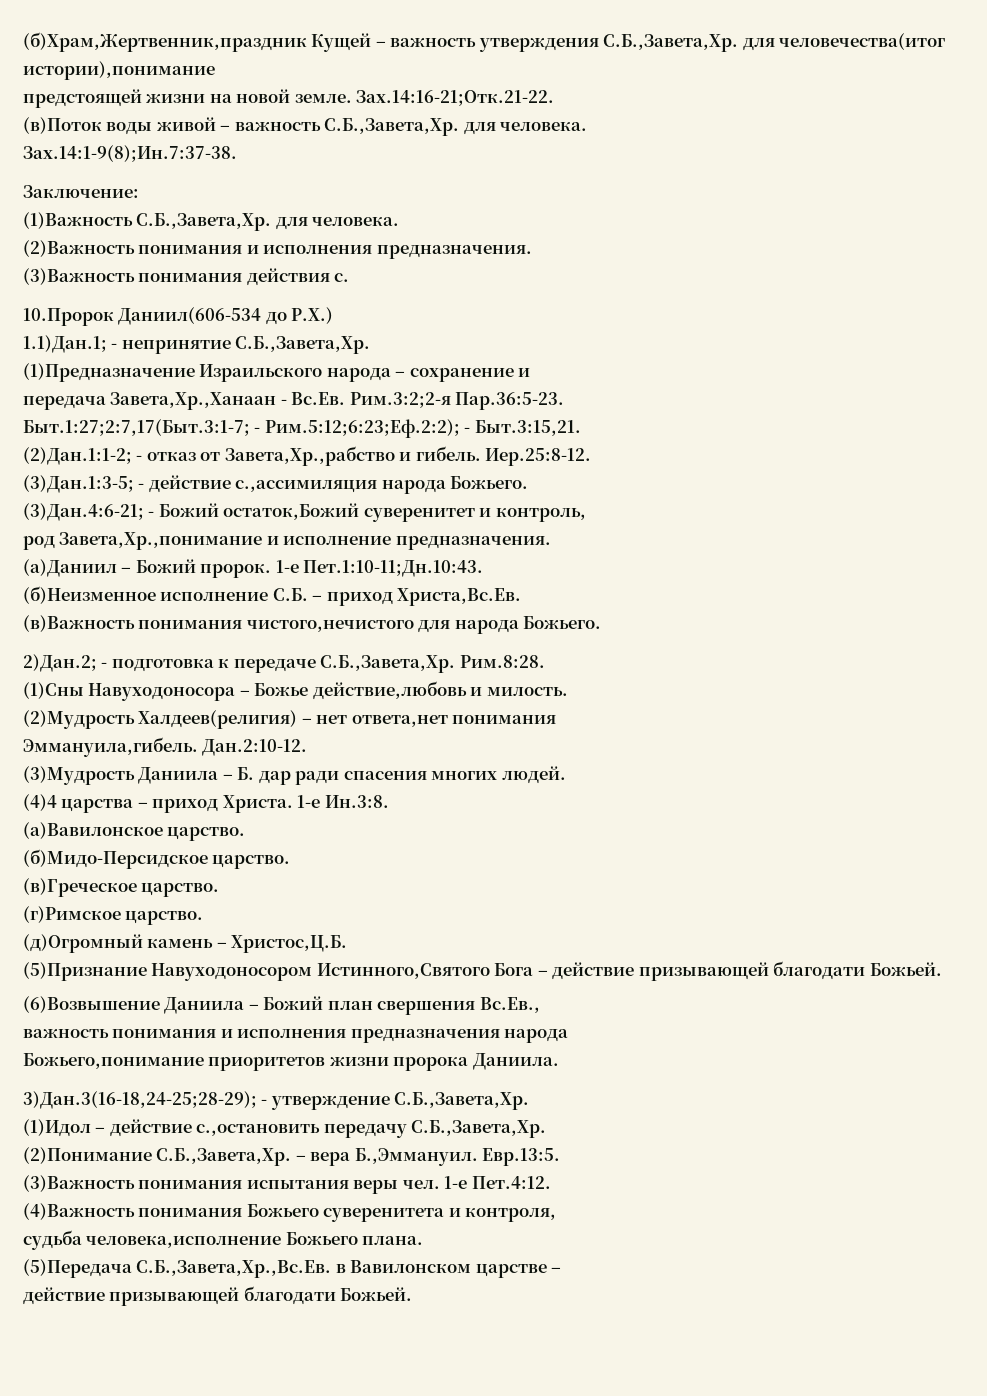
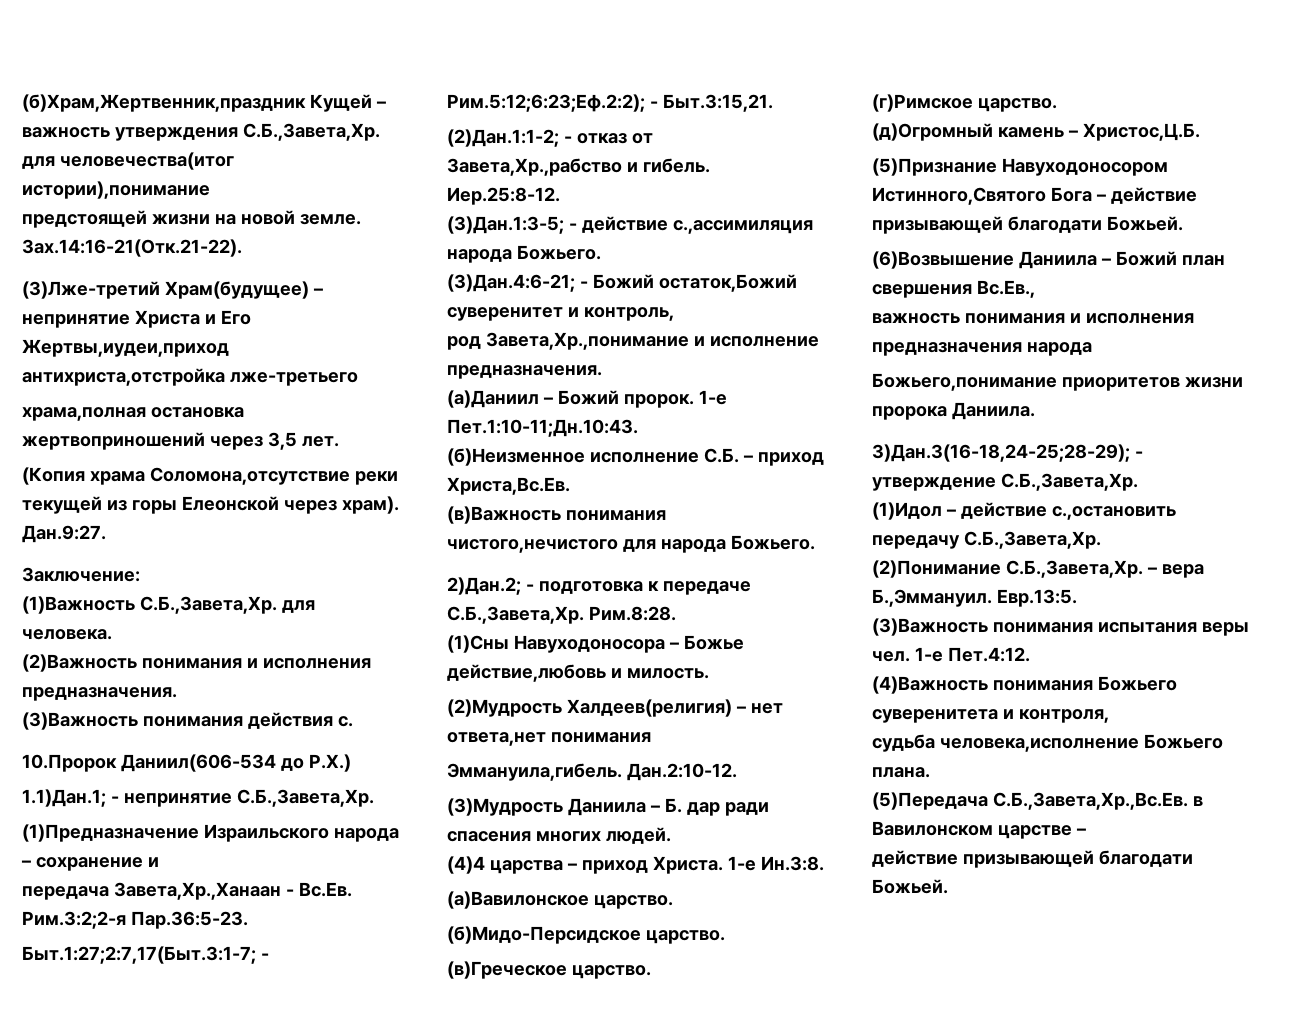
[356,90,555,106] [23,117,588,136] [23,145,237,162] Зах.14:16-21;Отк.21-22. // (в)Поток воды живой – важность С.Б.,Завета,Хр. для человека. // Зах.14:1-9(8);Ин.7:37-38. -> [22,239,242,257] [22,281,323,299] [22,310,251,328] [22,339,229,357] [22,368,358,386] [22,407,244,421] [22,432,339,450] [22,467,398,485] [22,496,399,514] [22,525,106,543] Зах.14:16-21(Отк.21-22). // (3)Лже-третий Храм(будущее) – непринятие Христа и Его Жертвы,иудеи,приход антихриста,отстройка лже-третьего // храма,полная остановка жертвоприношений через 3,5 лет. // (Копия храма Соломона,отсутствие реки текущей из горы Елеонской через храм). Дан.9:27.

